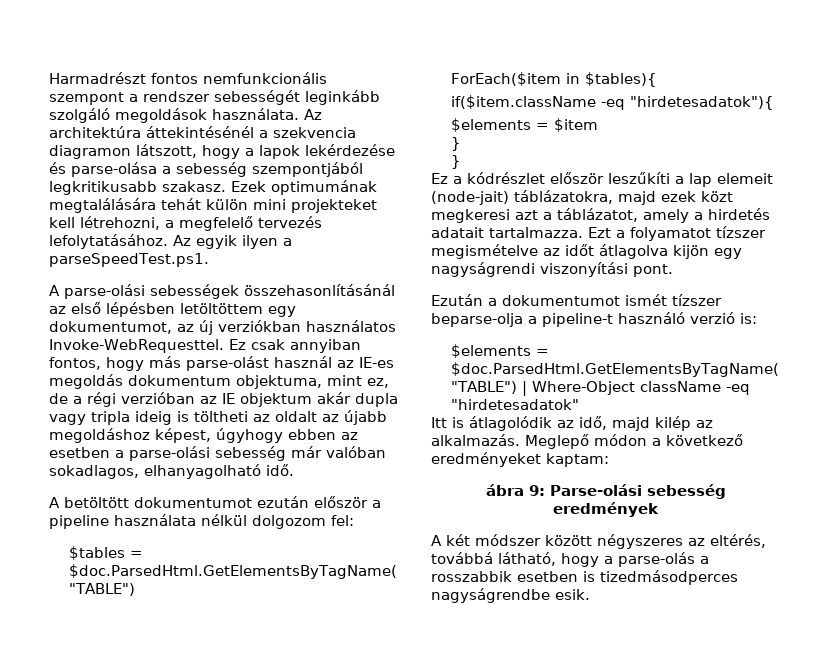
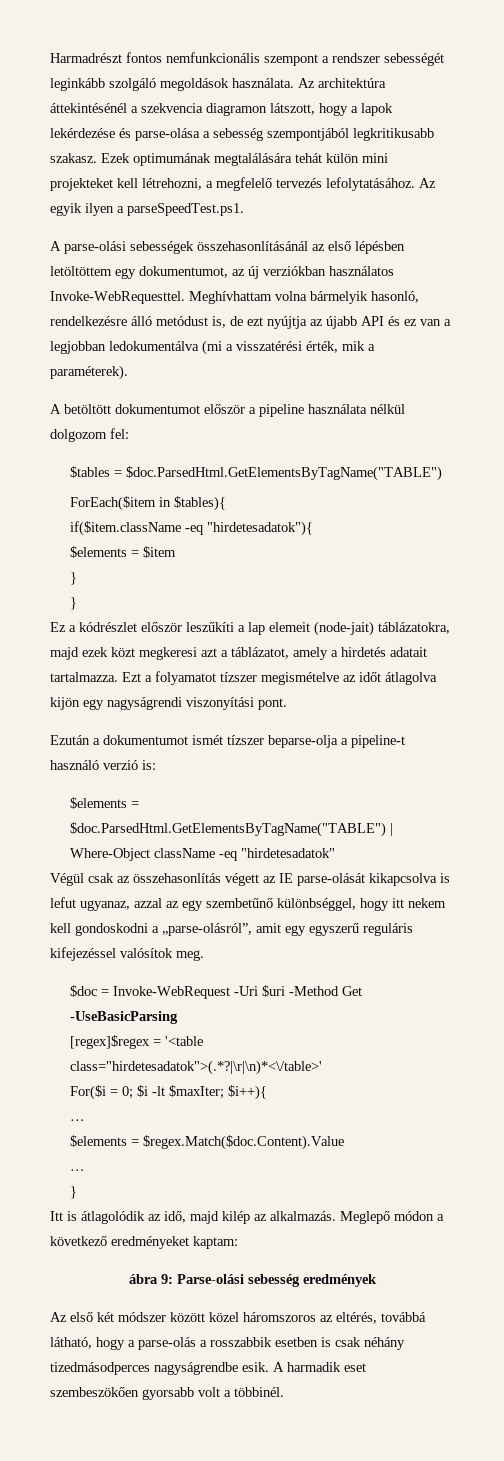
[229,339,361,353] [49,356,394,371] [49,374,389,389] [49,392,398,407] [49,410,387,425] [49,428,358,443] [49,446,386,461] [49,464,294,479] Ez csak annyiban fontos, hogy más parse-olást használ az IE-es megoldás dokumentum objektuma, mint ez, de a régi verzióban az IE objektum akár dupla vagy tripla ideig is töltheti az oldalt az újabb megoldáshoz képest, úgyhogy ebben az esetben a parse-olási sebesség már valóban sokadlagos, elhanyagolható idő. -> [189,291,419,304] [50,316,451,329] [50,340,375,355] [50,365,128,380] Meghívhattam volna bármelyik hasonló, rendelkezésre álló metódust is, de ezt nyújtja az újabb API és ez van a legjobban ledokumentálva (mi a visszatérési érték, mik a paraméterek).
[257,496,309,508] ezután -> (200, 409) none
(580, 404) none -> [50,873,450,886] [50,897,446,911] [50,923,413,936] [50,947,204,961] [70,985,363,999] [70,1011,179,1024] [70,1035,204,1049] [70,1060,323,1075] [70,1085,268,1100] [70,1119,86,1121] [70,1135,345,1150] [70,1169,86,1171] [70,1186,78,1199] // Végül csak az összehasonlítás végett az IE parse-olását kikapcsolva is lefut ugyanaz, azzal az egy szembetűnő különbséggel, hogy itt nekem kell gondoskodni a „parse-olásról”, amit egy egyszerű reguláris kifejezéssel valósítok meg. // $doc = Invoke-WebRequest -Uri $uri -Method Get -UseBasicParsing // [regex]$regex = '<table class="hirdetesadatok">(.*?|\r|\n)*<\/table>' // For($i = 0; $i -lt $maxIter; $i++){ // … // $elements = $regex.Match($doc.Content).Value // … // }
[431,535,442,546] A -> [50,1312,93,1322] Az első
[597,534,683,549] négyszeres -> [209,1312,316,1322] közel háromszoros
(595, 576) none -> [335,1337,405,1350] csak néhány
(590, 594) none -> [273,1362,366,1372] [50,1387,284,1400] A harmadik eset szembeszökően gyorsabb volt a többinél.

